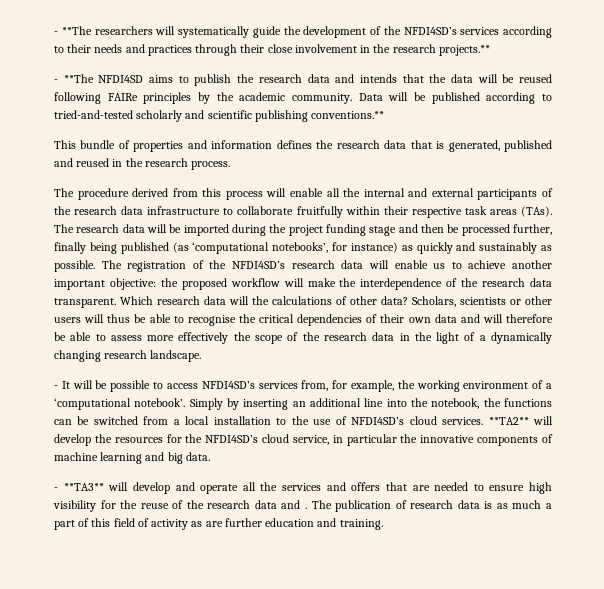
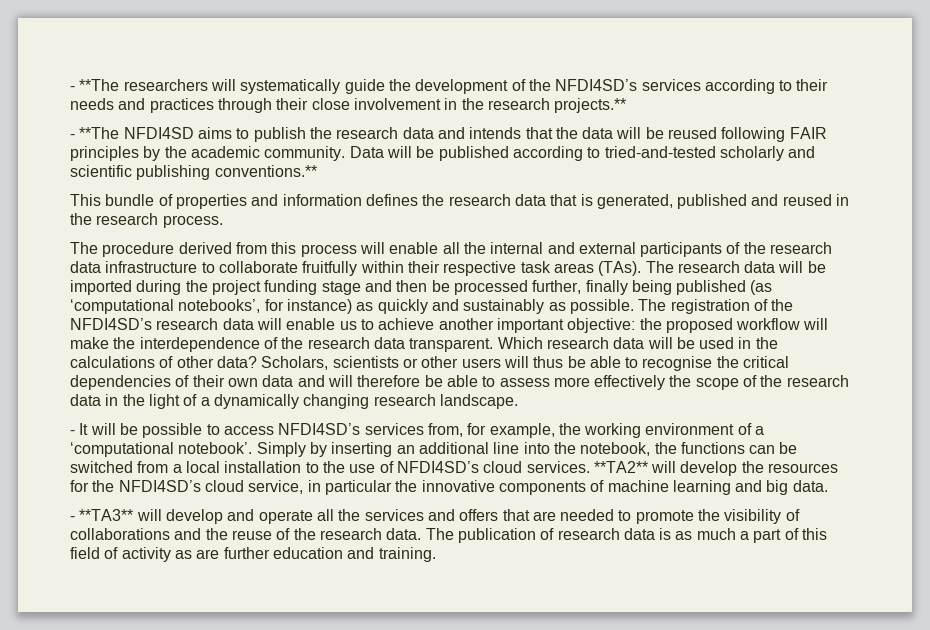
[107,93,138,101] FAIRe -> [789,127,827,139] FAIR
(249, 300) none -> [676,337,752,349] be used in
[489,482,552,494] [53,500,116,512] ensure high visibility for -> [635,509,800,524] [70,528,202,540] promote the visibility of collaborations and
[254,500,307,509] data and . -> [386,528,422,540] data.

